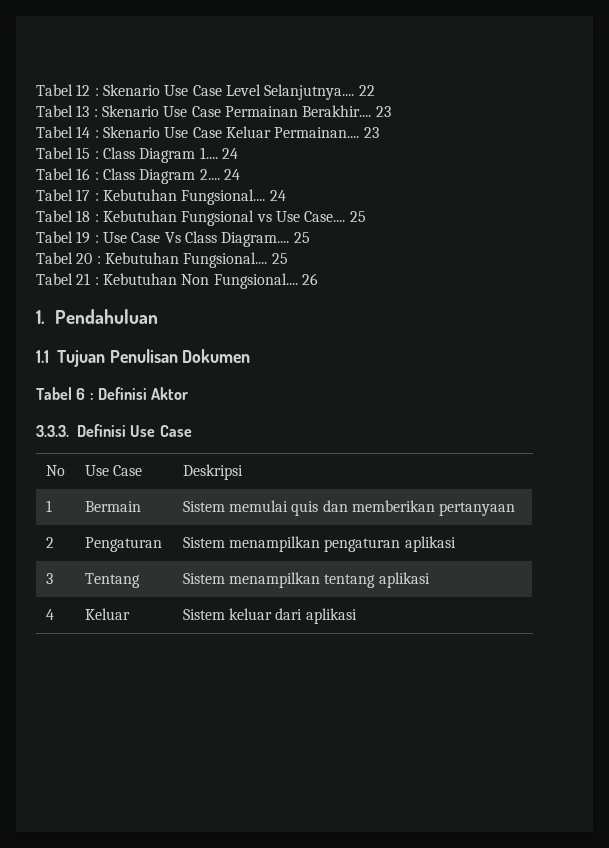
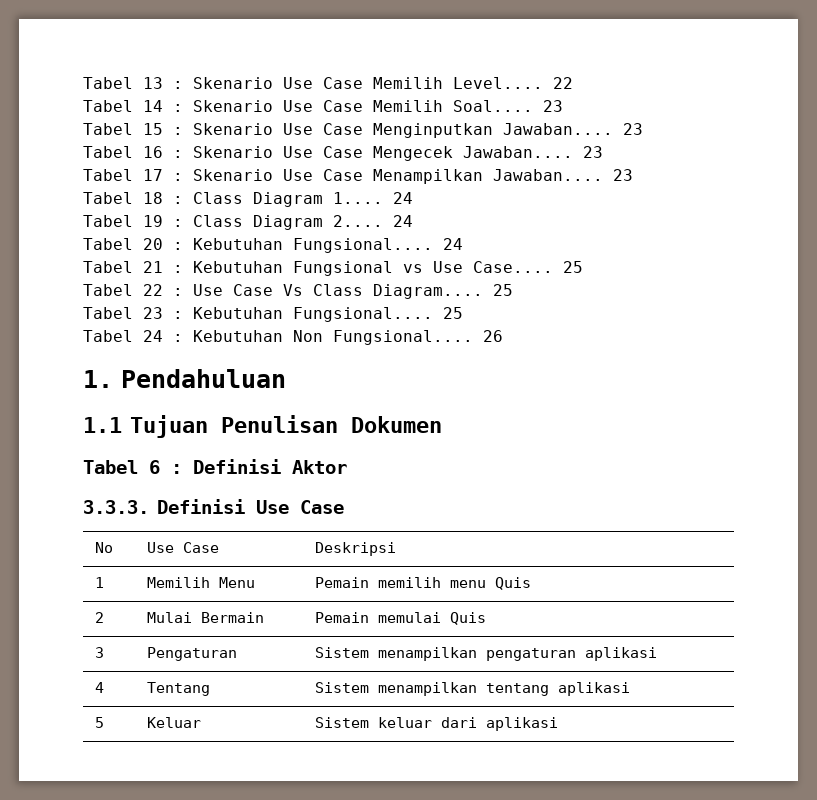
[36,84,375,100] [36,105,73,117] Tabel 12 : Skenario Use Case Level Selanjutnya.... 22 // Tabel -> [83,77,133,89] Tabel
[224,105,391,117] Permainan Berakhir.... 23 -> [373,77,573,89] Memilih Level.... 22
[225,126,360,138] Keluar Permainan.... -> [373,100,533,112] Memilih Soal....
(99, 155) none -> [193,123,643,138] [83,146,603,161] [83,169,633,184] [83,192,183,204] Skenario Use Case Menginputkan Jawaban.... 23 // Tabel 16 : Skenario Use Case Mengecek Jawaban.... 23 // Tabel 17 : Skenario Use Case Menampilkan Jawaban.... 23 // Tabel 18 :
[76,168,91,180] 16 -> [143,215,163,227] 19
[76,189,91,201] 17 -> [143,238,163,250] 20
[76,210,91,222] 18 -> [143,261,163,273] 21
[76,231,91,244] 19 -> [143,284,163,296] 22
[76,253,93,264] 20 -> [143,307,163,319] 23
[76,273,91,285] 21 -> [143,330,163,342] 24
[84,501,141,512] [182,500,516,516] [45,537,54,548] Bermain | Sistem memulai quis dan memberikan pertanyaan // 2 -> [147,577,256,588] [315,577,532,590] [95,612,105,623] [147,612,265,623] [315,612,487,625] [95,647,105,658] Memilih Menu | Pemain memilih menu Quis // 2 | Mulai Bermain | Pemain memulai Quis // 3
[45,573,53,584] 3 -> [95,682,105,693] 4
[45,609,54,620] 4 -> [95,717,105,728] 5

